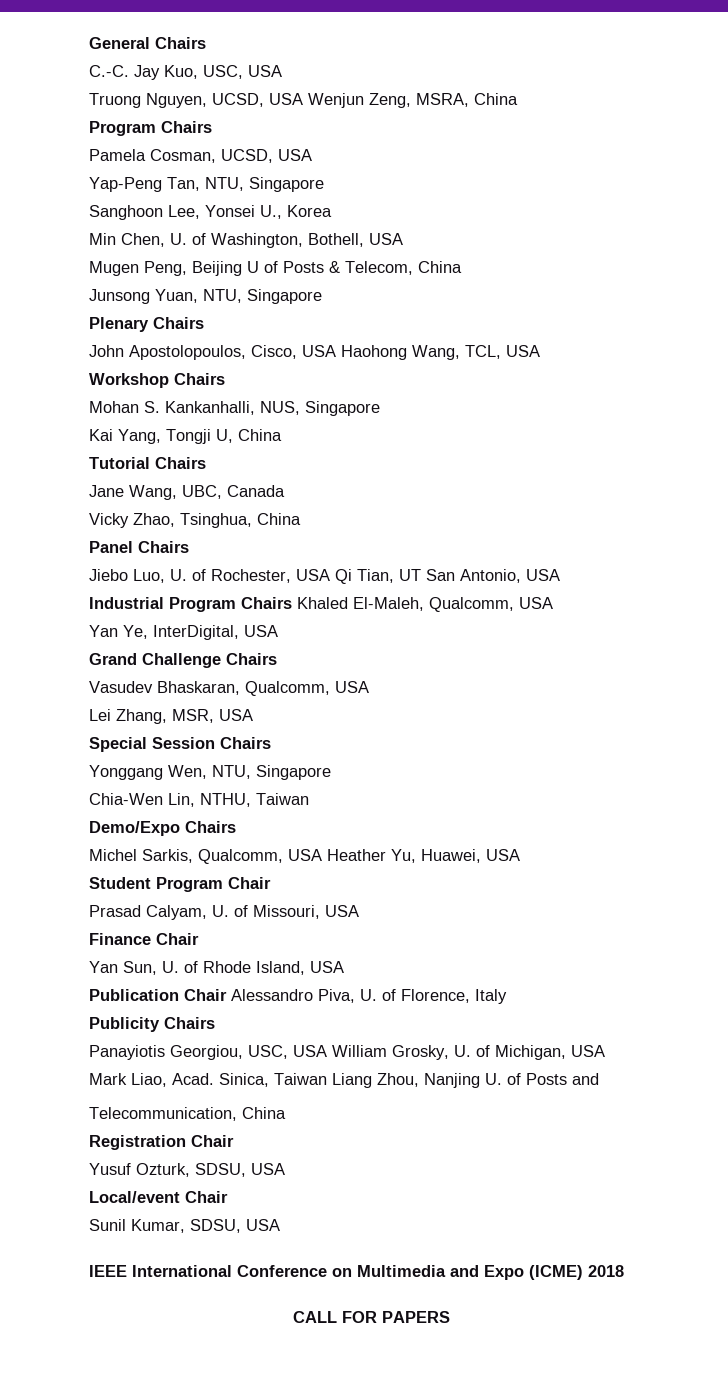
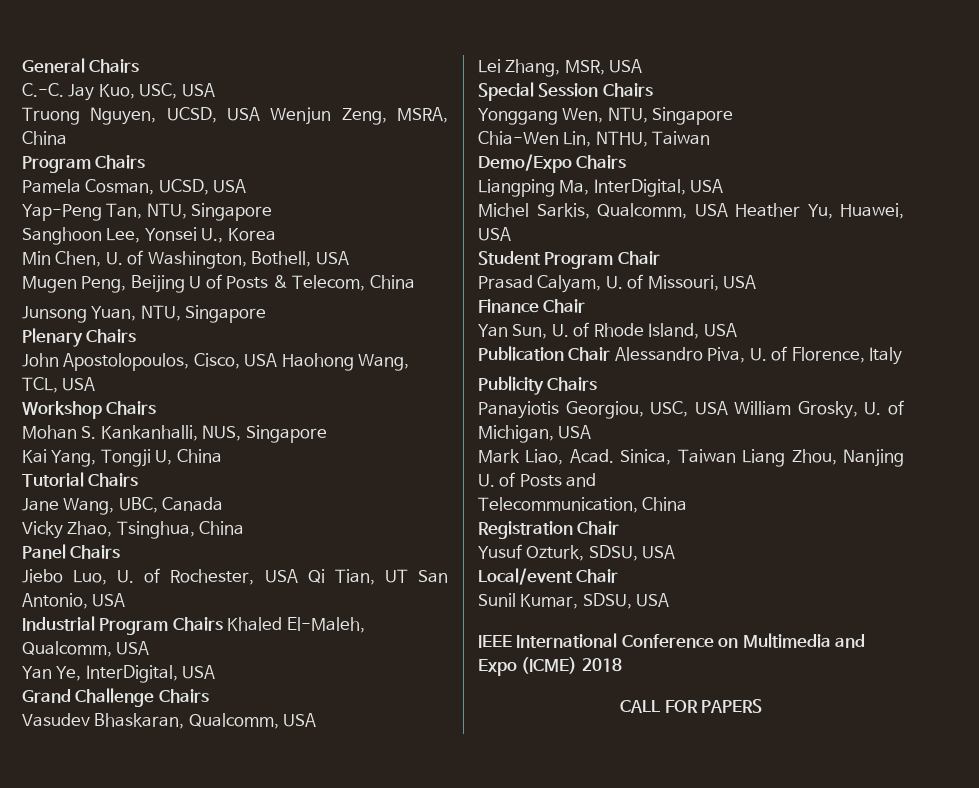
(236, 827) none -> [478,179,724,197] // Liangping Ma, InterDigital, USA

